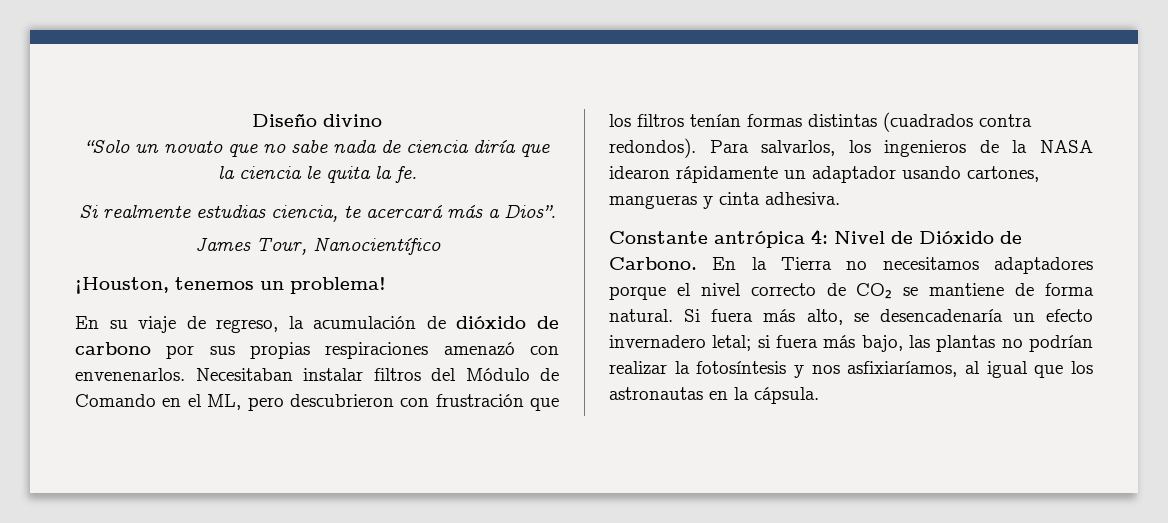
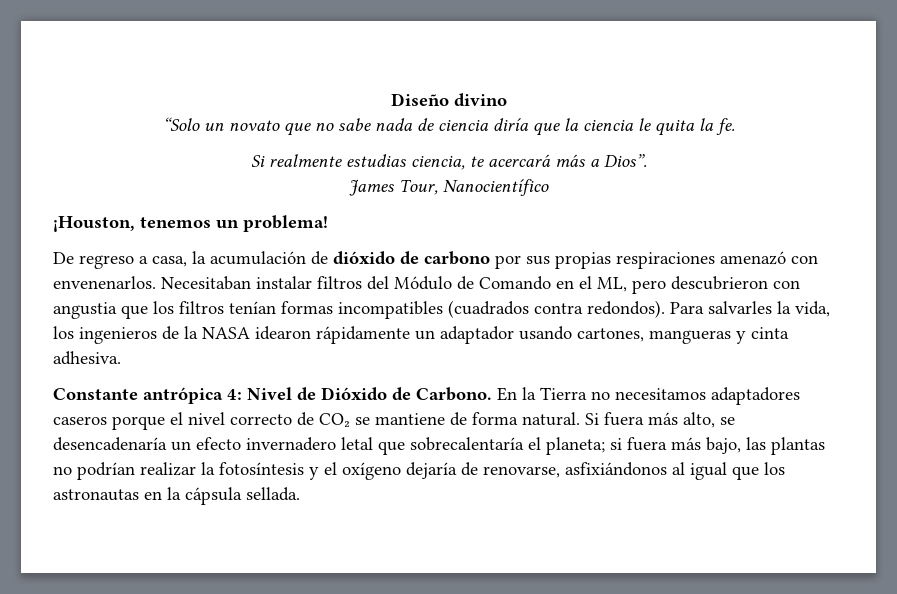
[75,316,279,333] En su viaje de regreso, -> [53,252,187,269] De regreso a casa,
[435,394,524,407] frustración -> [53,302,117,319] angustia
[808,114,877,127] distintas -> [338,301,443,319] incompatibles
[761,140,836,156] salvarlos, -> [708,301,830,317] salvarles la vida,
(1093, 265) none -> [53,416,107,425] caseros
[712,335,752,351] letal; -> [341,437,605,455] letal que sobrecalentaría el planeta;
[811,361,958,377] nos asfixiaríamos, -> [324,462,667,480] el oxígeno dejaría de renovarse, asfixiándonos
[754,387,819,404] cápsula. -> [185,487,300,505] cápsula sellada.

